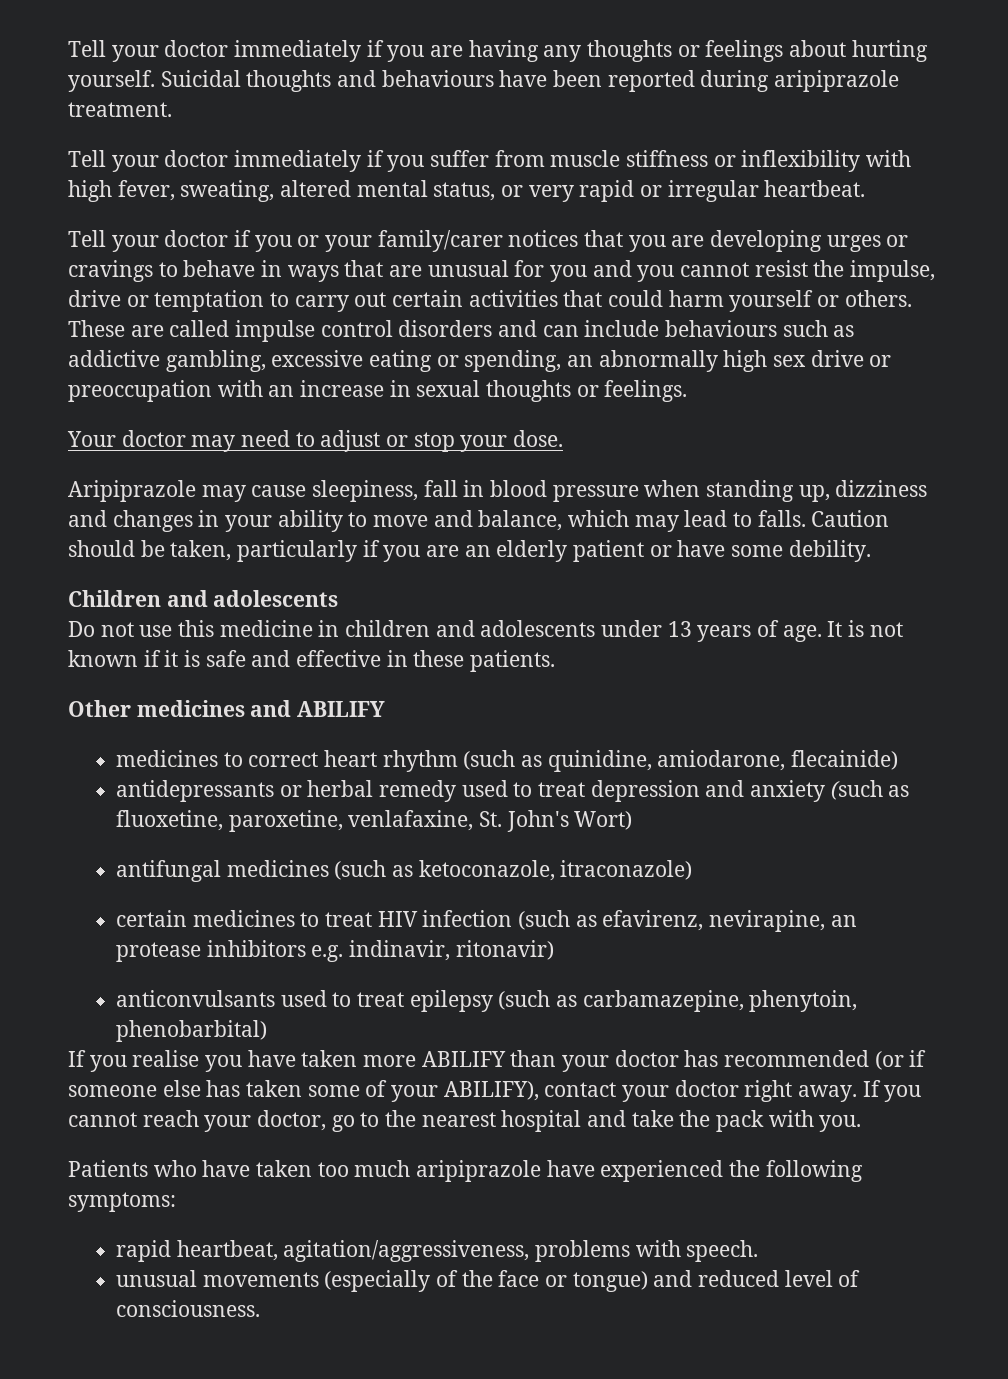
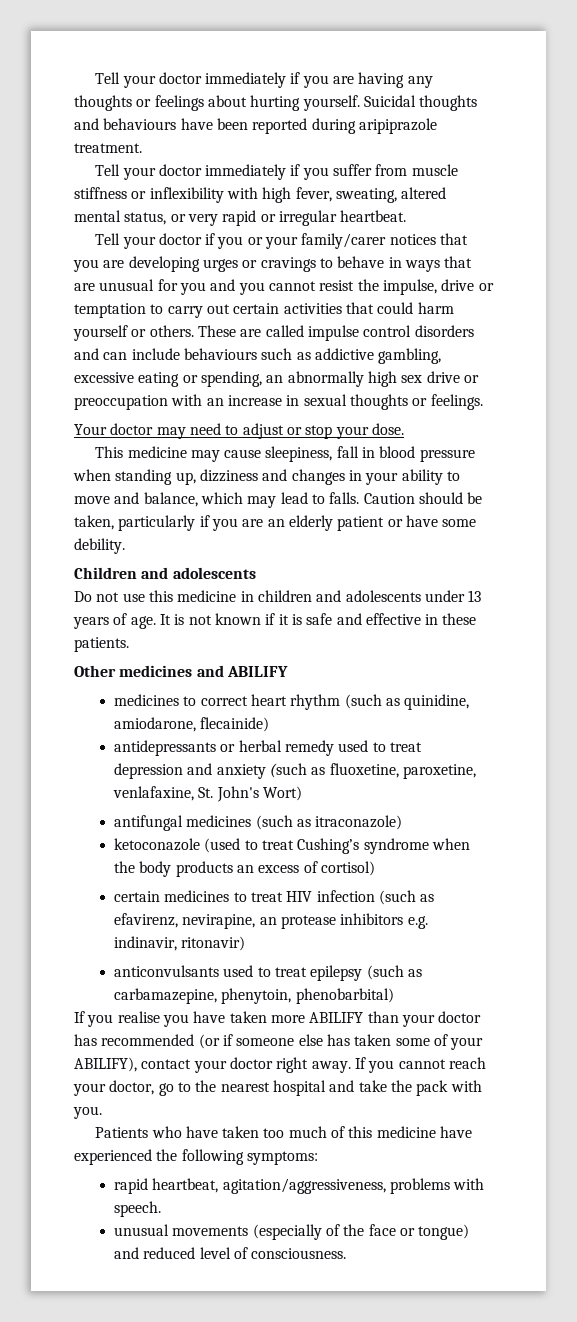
[68,480,196,502] Aripiprazole -> [95,446,187,458] This medicine
[418,860,555,881] ketoconazole, -> (311, 823) none
(693, 870) none -> [113,838,470,854] [113,861,375,877] // ketoconazole (used to treat Cushing’s syndrome when the body products an excess of cortisol)
[416,1160,542,1182] aripiprazole -> [331,1126,436,1138] of this medicine

